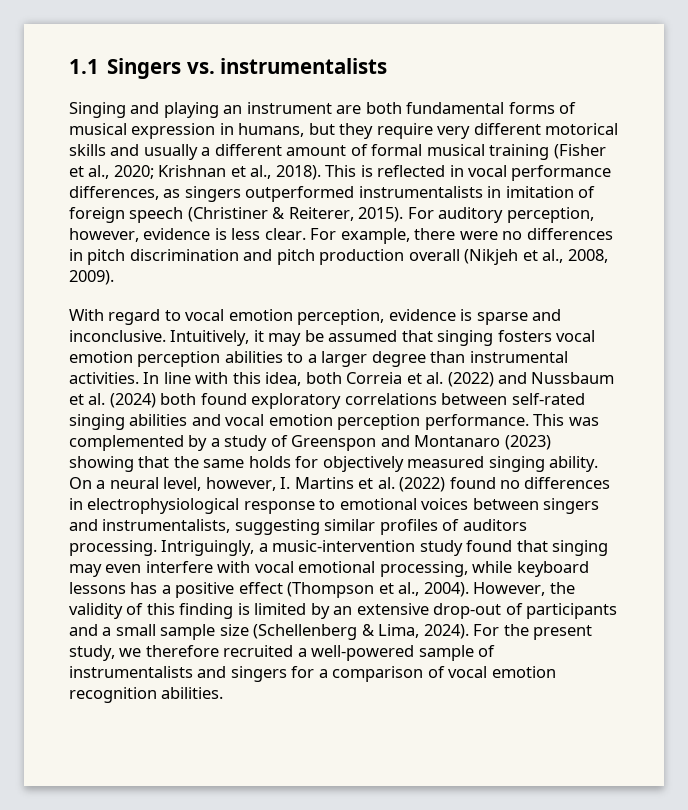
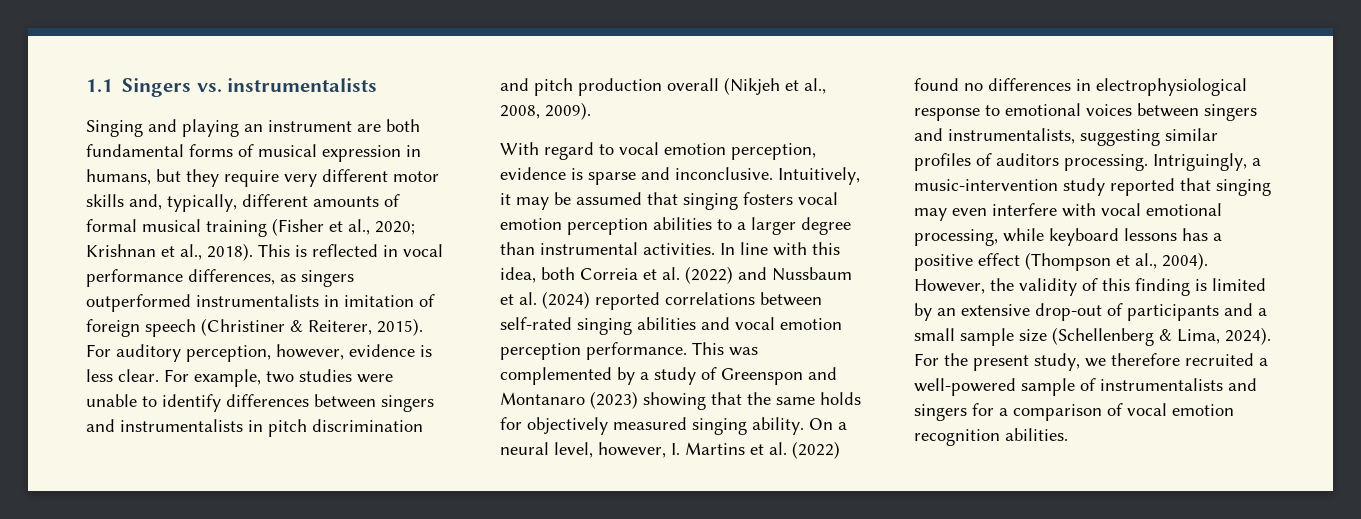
[545,123,619,135] [69,144,347,160] motorical skills and usually a different amount -> [393,171,439,182] [86,194,379,212] motor skills and, typically, different amounts
[414,228,613,240] there were no differences -> [266,369,393,383] [86,394,434,412] [86,419,243,432] two studies were unable to identify differences between singers and instrumentalists
[160,393,342,409] both found exploratory -> [595,292,660,310] reported
[466,540,513,552] found -> [1110,178,1175,196] reported

